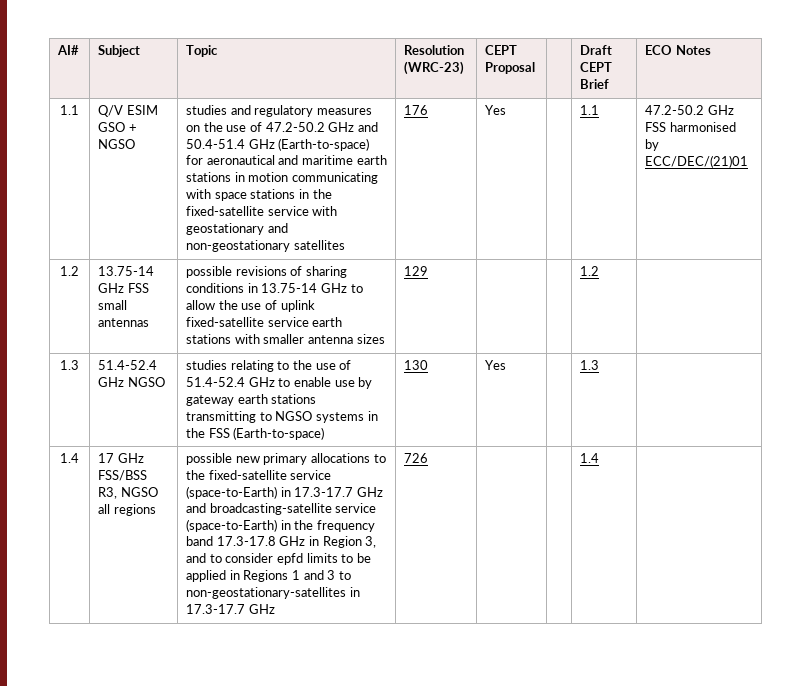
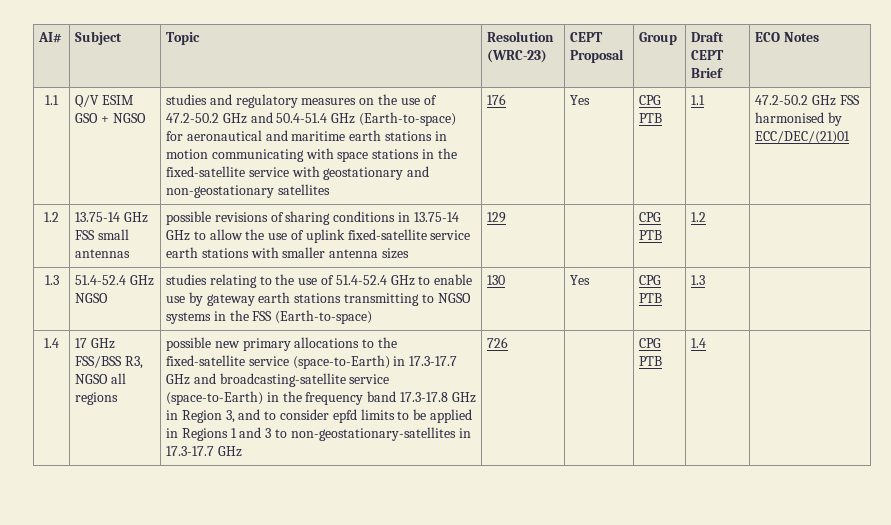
(536, 68) none -> [639,32,678,45] Group
(507, 110) none -> [639,95,662,105] [639,113,663,123] CPG PTB
(429, 271) none -> [639,212,662,222] [639,230,663,240] CPG PTB
(507, 365) none -> [639,275,662,285] [639,293,663,303] CPG PTB
(429, 458) none -> [639,338,662,348] [639,356,663,366] CPG PTB

